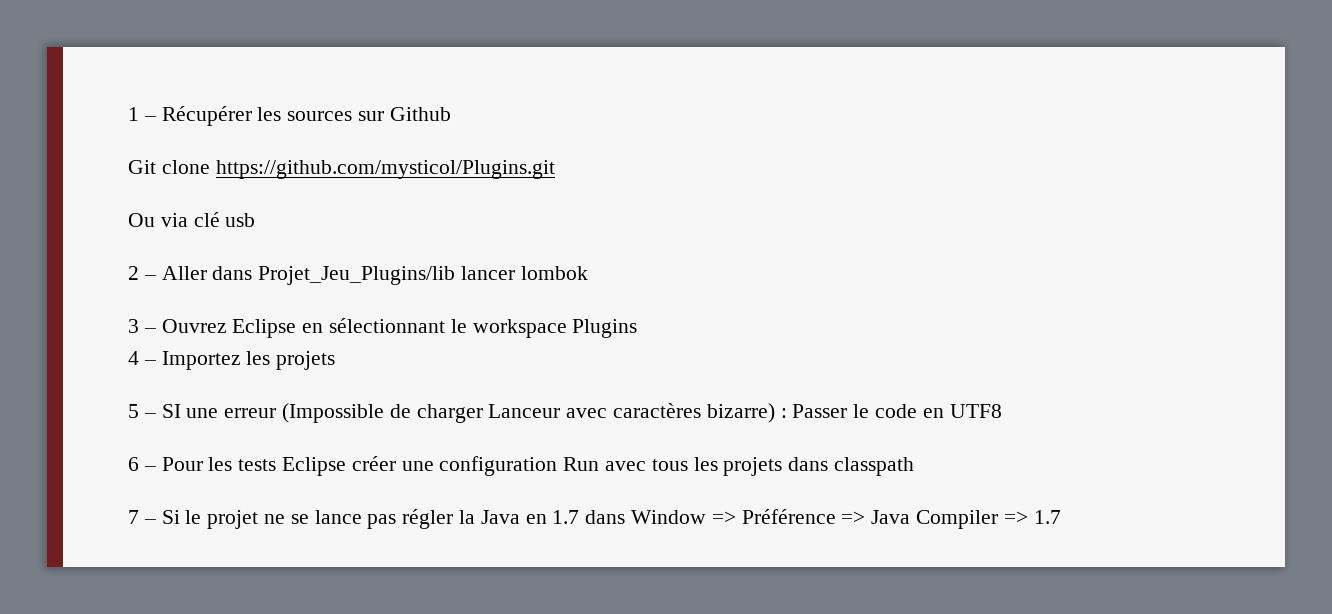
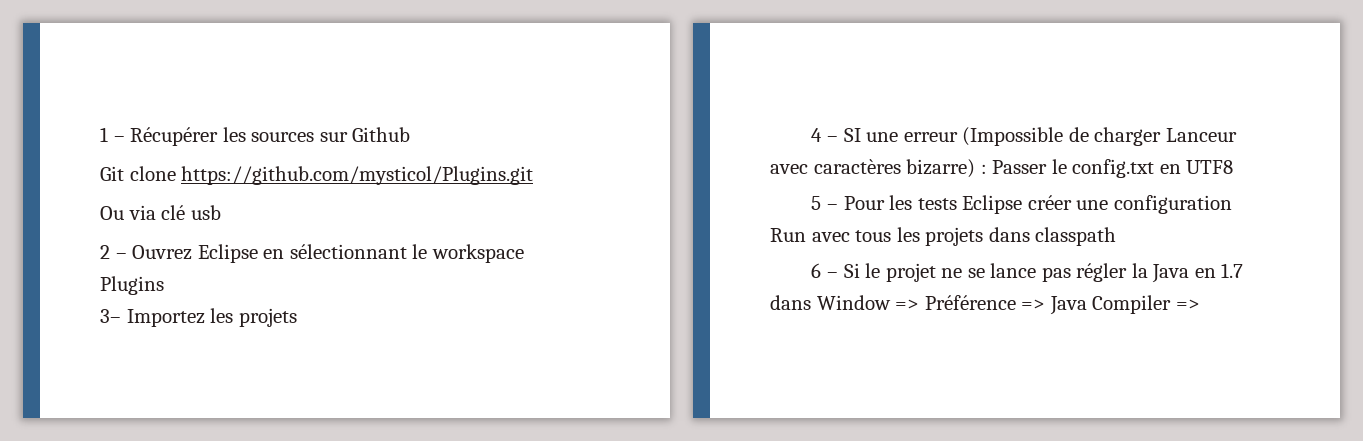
[161,266,588,285] [128,319,156,333] Aller dans Projet_Jeu_Plugins/lib lancer lombok // 3 – -> (127, 256) none
[128,351,156,365] 4 – -> [100,309,121,323] 3–
[128,404,139,418] 5 -> [811,128,823,142] 4
[875,404,918,418] code -> [1072,159,1155,178] config.txt
[128,457,139,471] 6 -> [811,196,822,210] 5
[128,510,139,524] 7 -> [811,263,822,278] 6
[1033,510,1061,524] 1.7 -> (1200, 304) none

